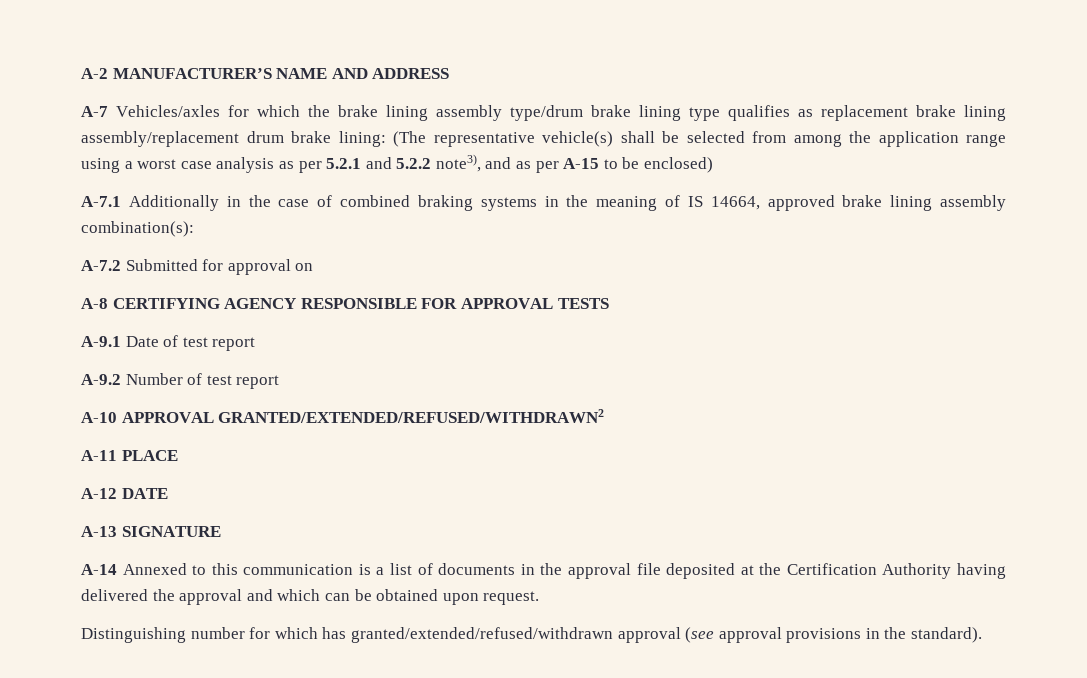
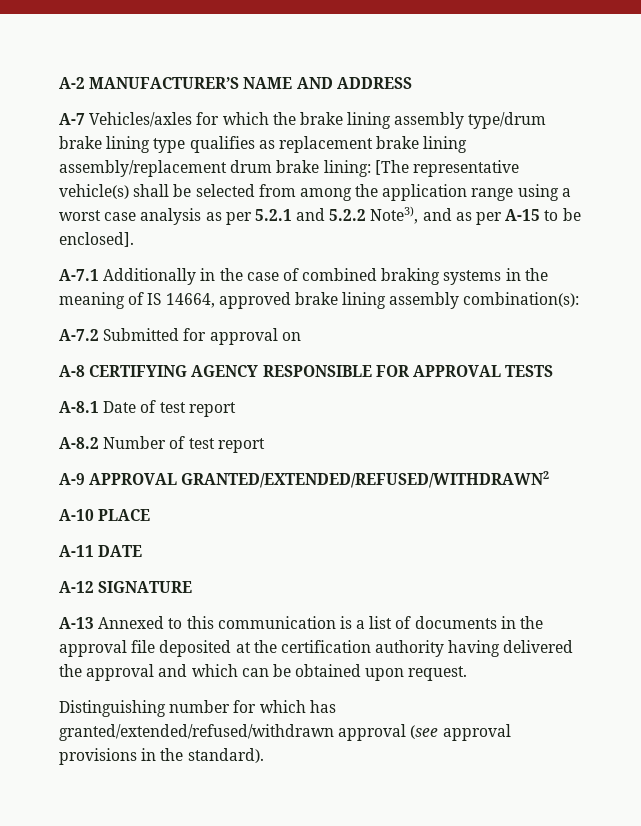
[393,131,426,147] (The -> [374,160,409,175] [The
[435,154,481,172] note3), -> [370,206,419,224] Note3),
[644,157,714,173] enclosed) -> [59,232,134,247] enclosed].
[81,336,121,347] A-9.1 -> [59,401,99,413] A-8.1
[81,374,121,385] A-9.2 -> [59,437,99,449] A-8.2
[81,412,117,423] A-10 -> [59,473,85,485] A-9
[81,450,117,461] A-11 -> [59,509,94,521] A-10
[81,488,117,499] A-12 -> [59,545,94,557] A-11
[81,526,117,537] A-13 -> [59,581,94,593] A-12
[81,564,117,575] A-14 -> [59,617,94,629] A-13
[786,563,952,579] Certification Authority -> [280,640,445,657] certification authority

